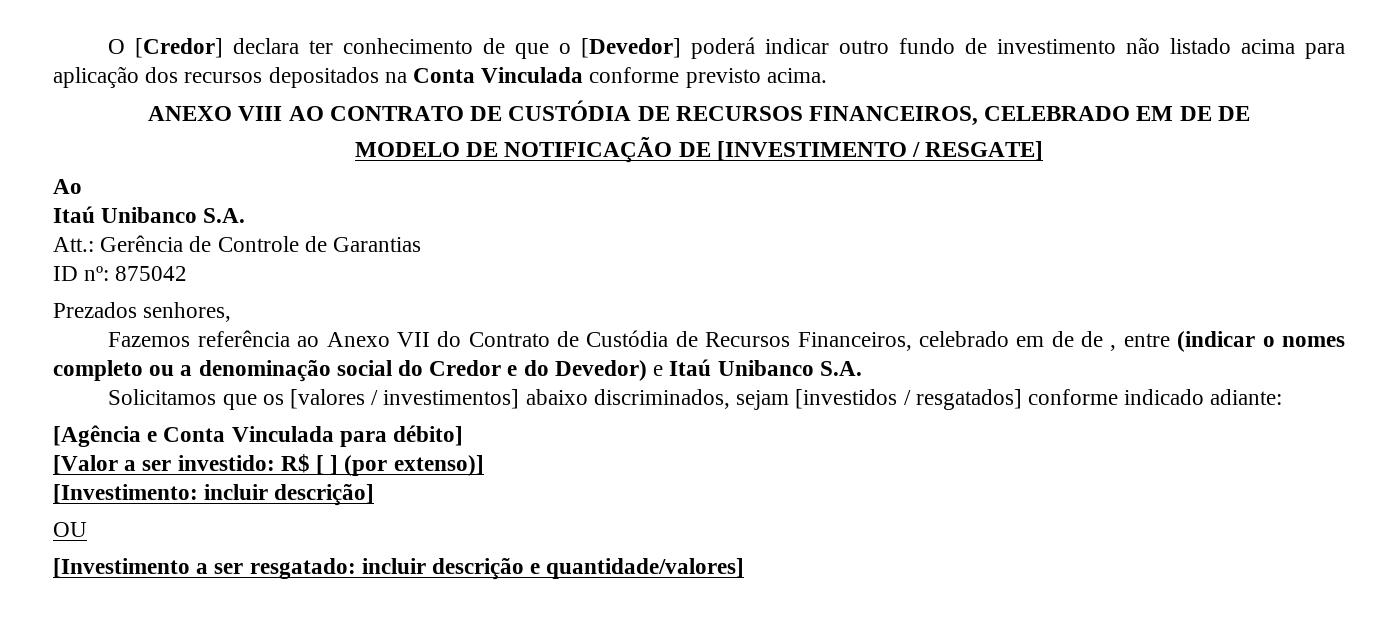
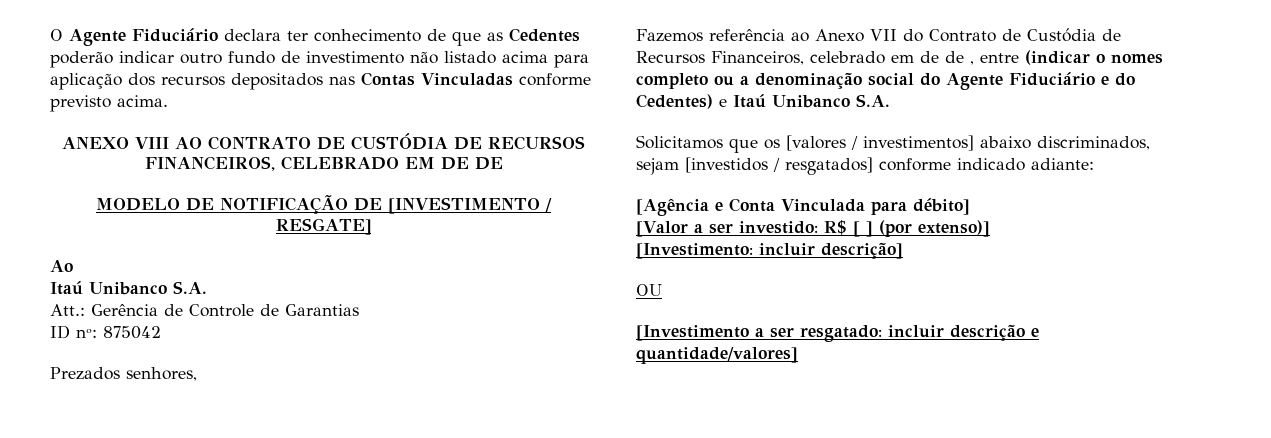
[135,38,224,58] [Credor] -> [69,28,218,46] Agente Fiduciário
[559,37,756,59] o [Devedor] poderá -> [487,28,580,42] [50,51,113,68] as Cedentes poderão
[384,67,584,83] na Conta Vinculada -> [329,72,513,86] nas Contas Vinculadas
[429,360,502,376] Credor -> [946,72,1095,90] Agente Fiduciário
[554,360,647,381] Devedor) -> [636,94,713,109] Cedentes)

